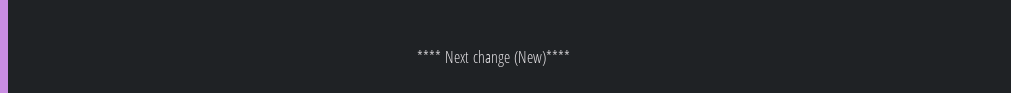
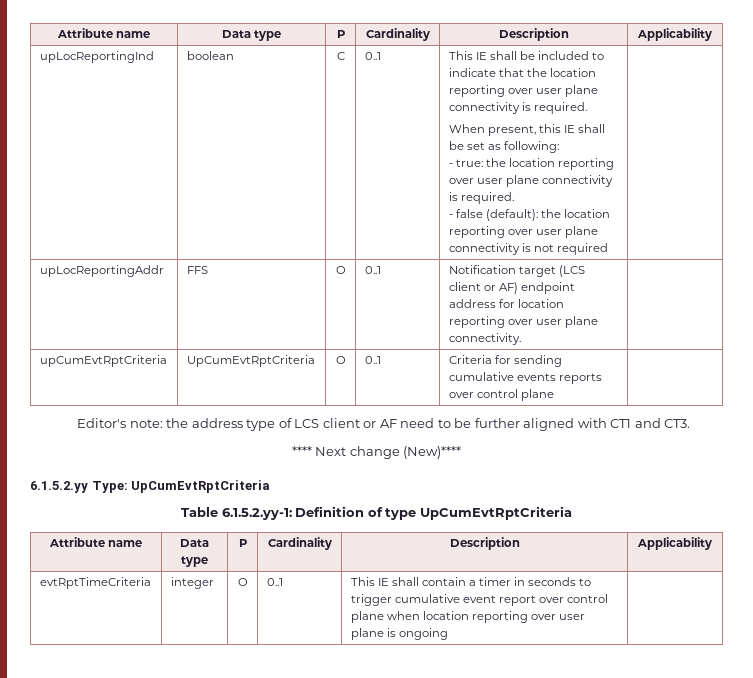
[416,50,571,67] **** Next change (New)**** -> [56,28,151,38] [221,30,282,41] [336,30,345,38] [365,28,430,41] [498,28,569,41] [637,28,712,41] [39,51,154,63] [186,51,234,60] [336,52,345,60] [364,52,381,60] [448,51,605,60] [448,68,596,77] [448,85,598,97] [448,102,587,114] [448,124,605,136] [448,141,559,153] [448,158,614,170] [448,175,613,187] [448,192,514,204] [448,209,610,221] [448,226,598,238] [448,243,608,255] [39,265,164,277] [186,266,208,274] [335,266,346,274] [364,266,381,274] [448,265,585,277] [448,282,575,294] [448,299,564,308] [448,316,598,328] [448,333,521,345] [39,355,167,367] [186,355,315,367] [335,356,346,364] [364,356,381,364] [448,355,562,367] [448,372,602,384] [448,389,554,401] [77,418,691,431] [291,446,462,459] [30,480,271,493] [181,506,572,520] [48,537,143,547] [180,539,209,547] [181,556,208,567] [238,539,247,547] [267,537,332,550] [449,537,520,550] [637,537,712,550] [39,577,151,589] [170,577,214,589] [237,578,248,586] [266,578,283,586] [350,577,592,586] [350,594,609,606] [350,611,586,623] [350,628,448,640] Attribute name | Data type | P | Cardinality | Description | Applicability // upLocReportingInd | boolean | C | 0..1 | This IE shall be included to indicate that the location reporting over user plane connectivity is required. // When present, this IE shall be set as following: // - true: the location reporting over user plane connectivity is required. // - false (default): the location reporting over user plane connectivity is not required | // upLocReportingAddr | FFS | O | 0..1 | Notification target (LCS client or AF) endpoint address for location reporting over user plane connectivity. | // upCumEvtRptCriteria | UpCumEvtRptCriteria | O | 0..1 | Criteria for sending cumulative events reports over control plane | // Editor's note: the address type of LCS client or AF need to be further aligned with CT1 and CT3. // **** Next change (New)**** // 6.1.5.2.yy Type: UpCumEvtRptCriteria // Table 6.1.5.2.yy-1: Definition of type UpCumEvtRptCriteria // Attribute name | Data type | P | Cardinality | Description | Applicability // evtRptTimeCriteria | integer | O | 0..1 | This IE shall contain a timer in seconds to trigger cumulative event report over control plane when location reporting over user plane is ongoing |

